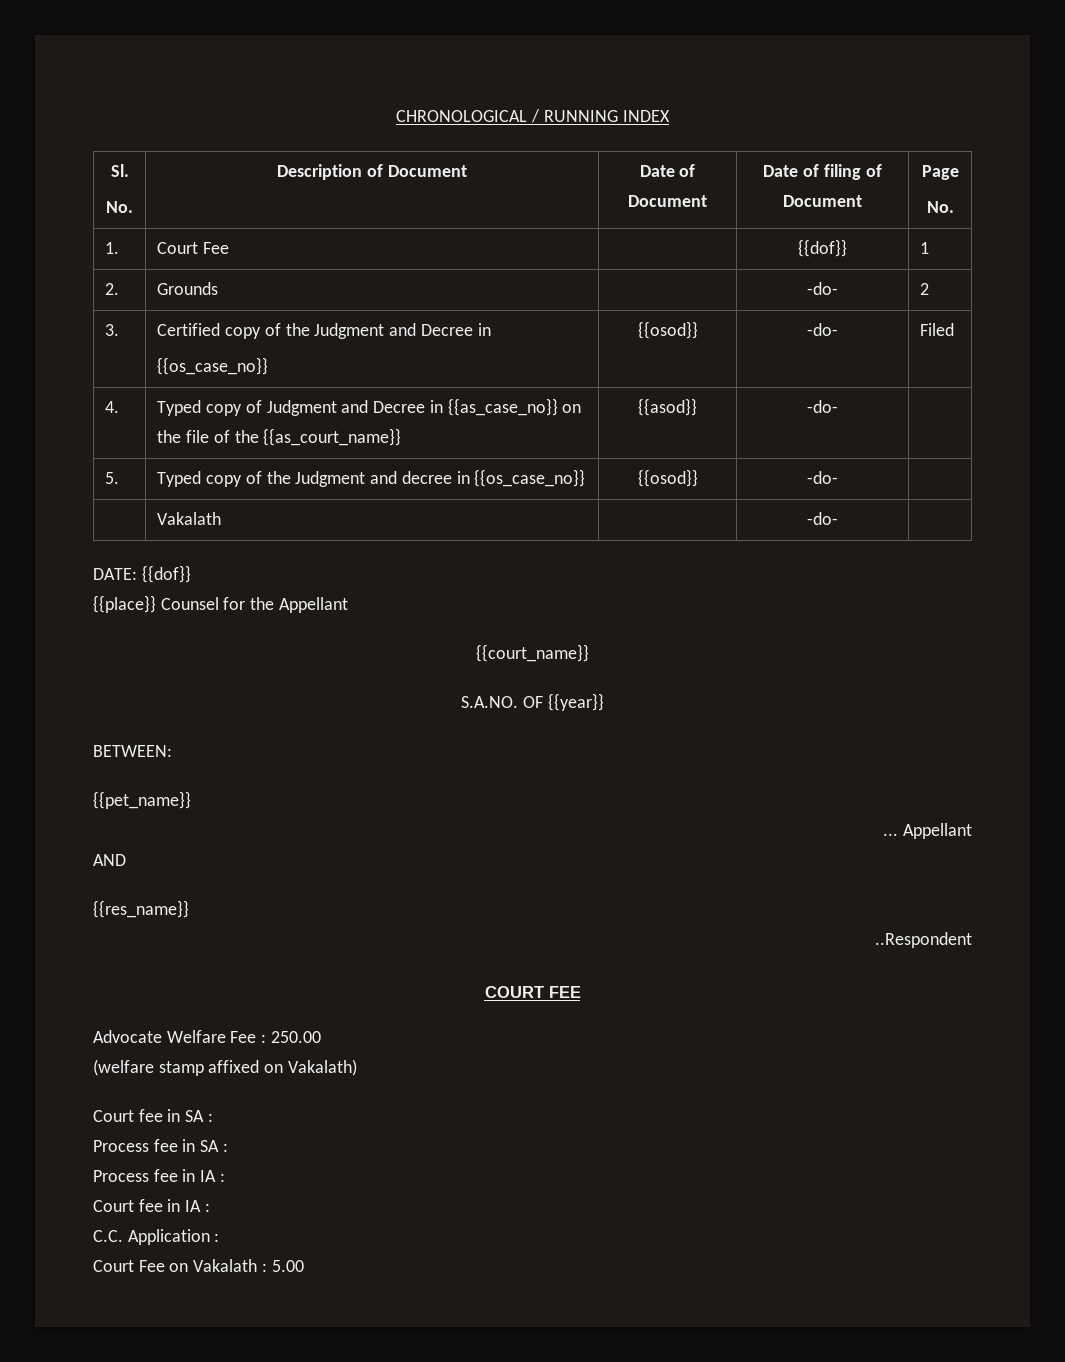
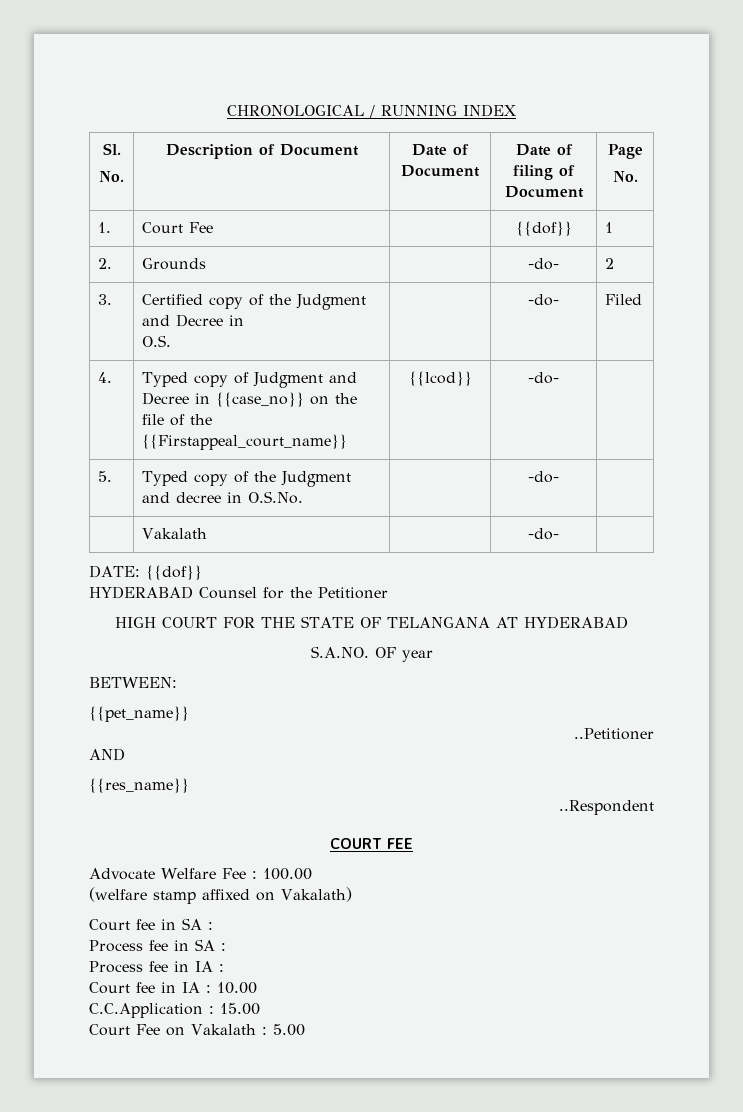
[157,357,269,375] [637,321,698,339] {{os_case_no}} | {{osod}} -> [142,335,172,347] O.S. |
[447,398,558,416] {{as_case_no}} -> [216,392,305,407] {{case_no}}
[263,428,402,446] [638,398,698,416] {{as_court_name}} | {{asod}} -> [142,434,348,450] [408,371,472,386] {{Firstappeal_court_name}} | {{lcod}}
[474,469,586,487] [637,469,698,487] {{os_case_no}} | {{osod}} -> [248,491,304,504] O.S.No. |
[93,595,156,613] {{place}} -> [89,586,193,599] HYDERABAD
[278,597,348,613] [476,644,589,662] Appellant // {{court_name}} -> [318,587,388,599] [114,616,629,629] Petitioner // HIGH COURT FOR THE STATE OF TELANGANA AT HYDERABAD
[547,693,604,711] {{year}} -> [401,650,433,662] year
[883,823,972,839] ... Appellant -> [574,728,654,740] ..Petitioner
[270,1031,321,1043] 250.00 -> [262,868,312,880] 100.00
[93,1229,220,1245] // C.C. Application : -> [217,982,257,994] [89,1003,260,1018] 10.00 // C.C.Application : 15.00

